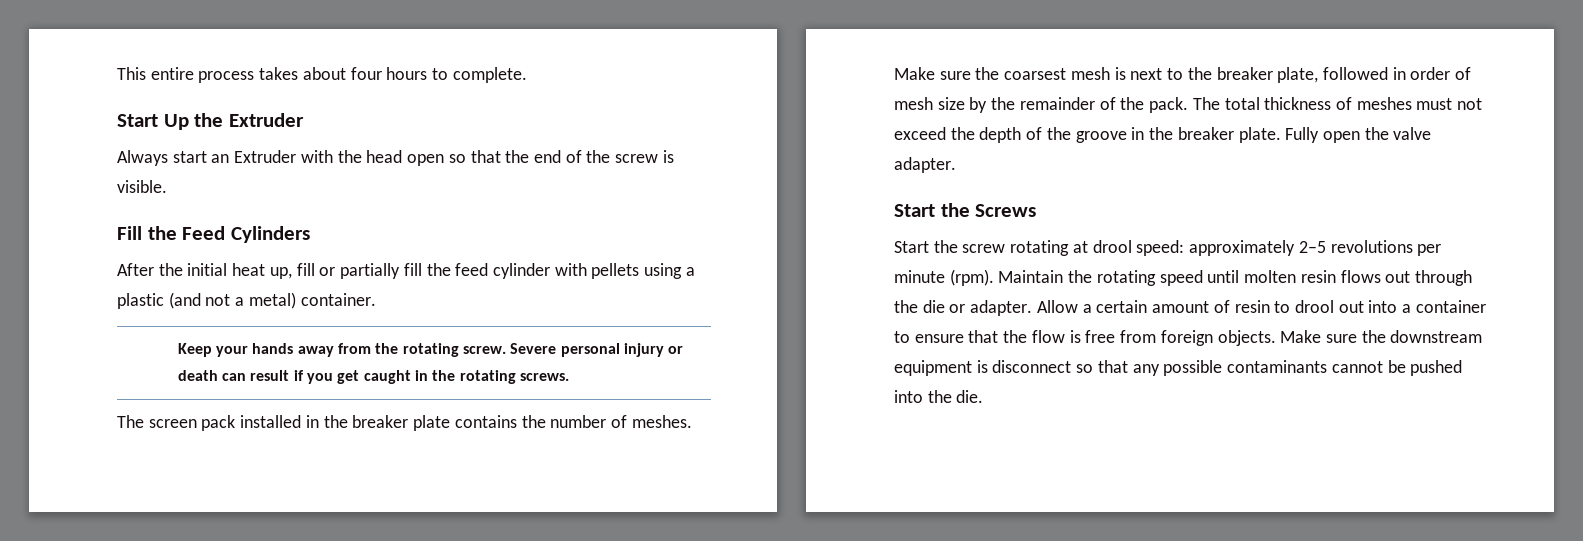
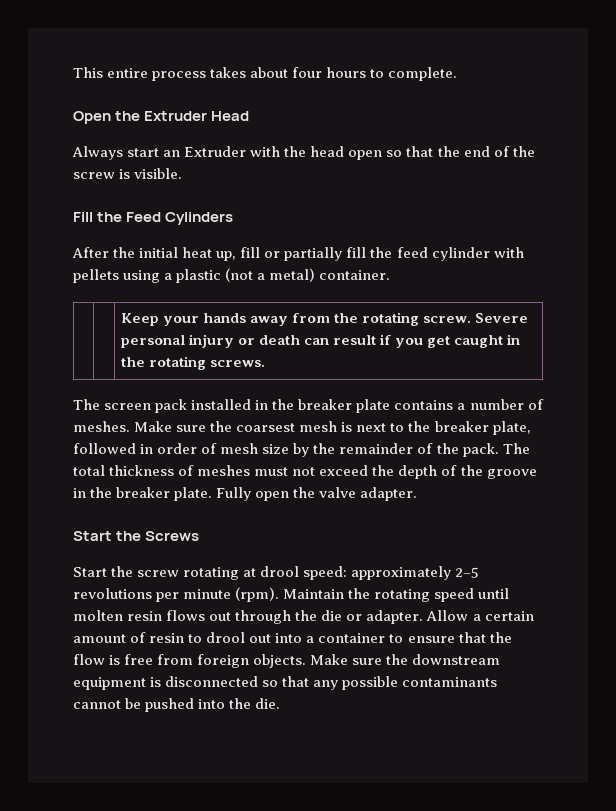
[117,114,189,130] Start Up -> [73,111,111,124] Open
(304, 120) none -> [211,111,250,121] Head
[168,292,231,309] (and not -> [225,268,254,282] (not
[521,415,546,428] the -> [457,403,466,410] a
[992,360,1072,373] disconnect -> [165,676,259,687] disconnected

